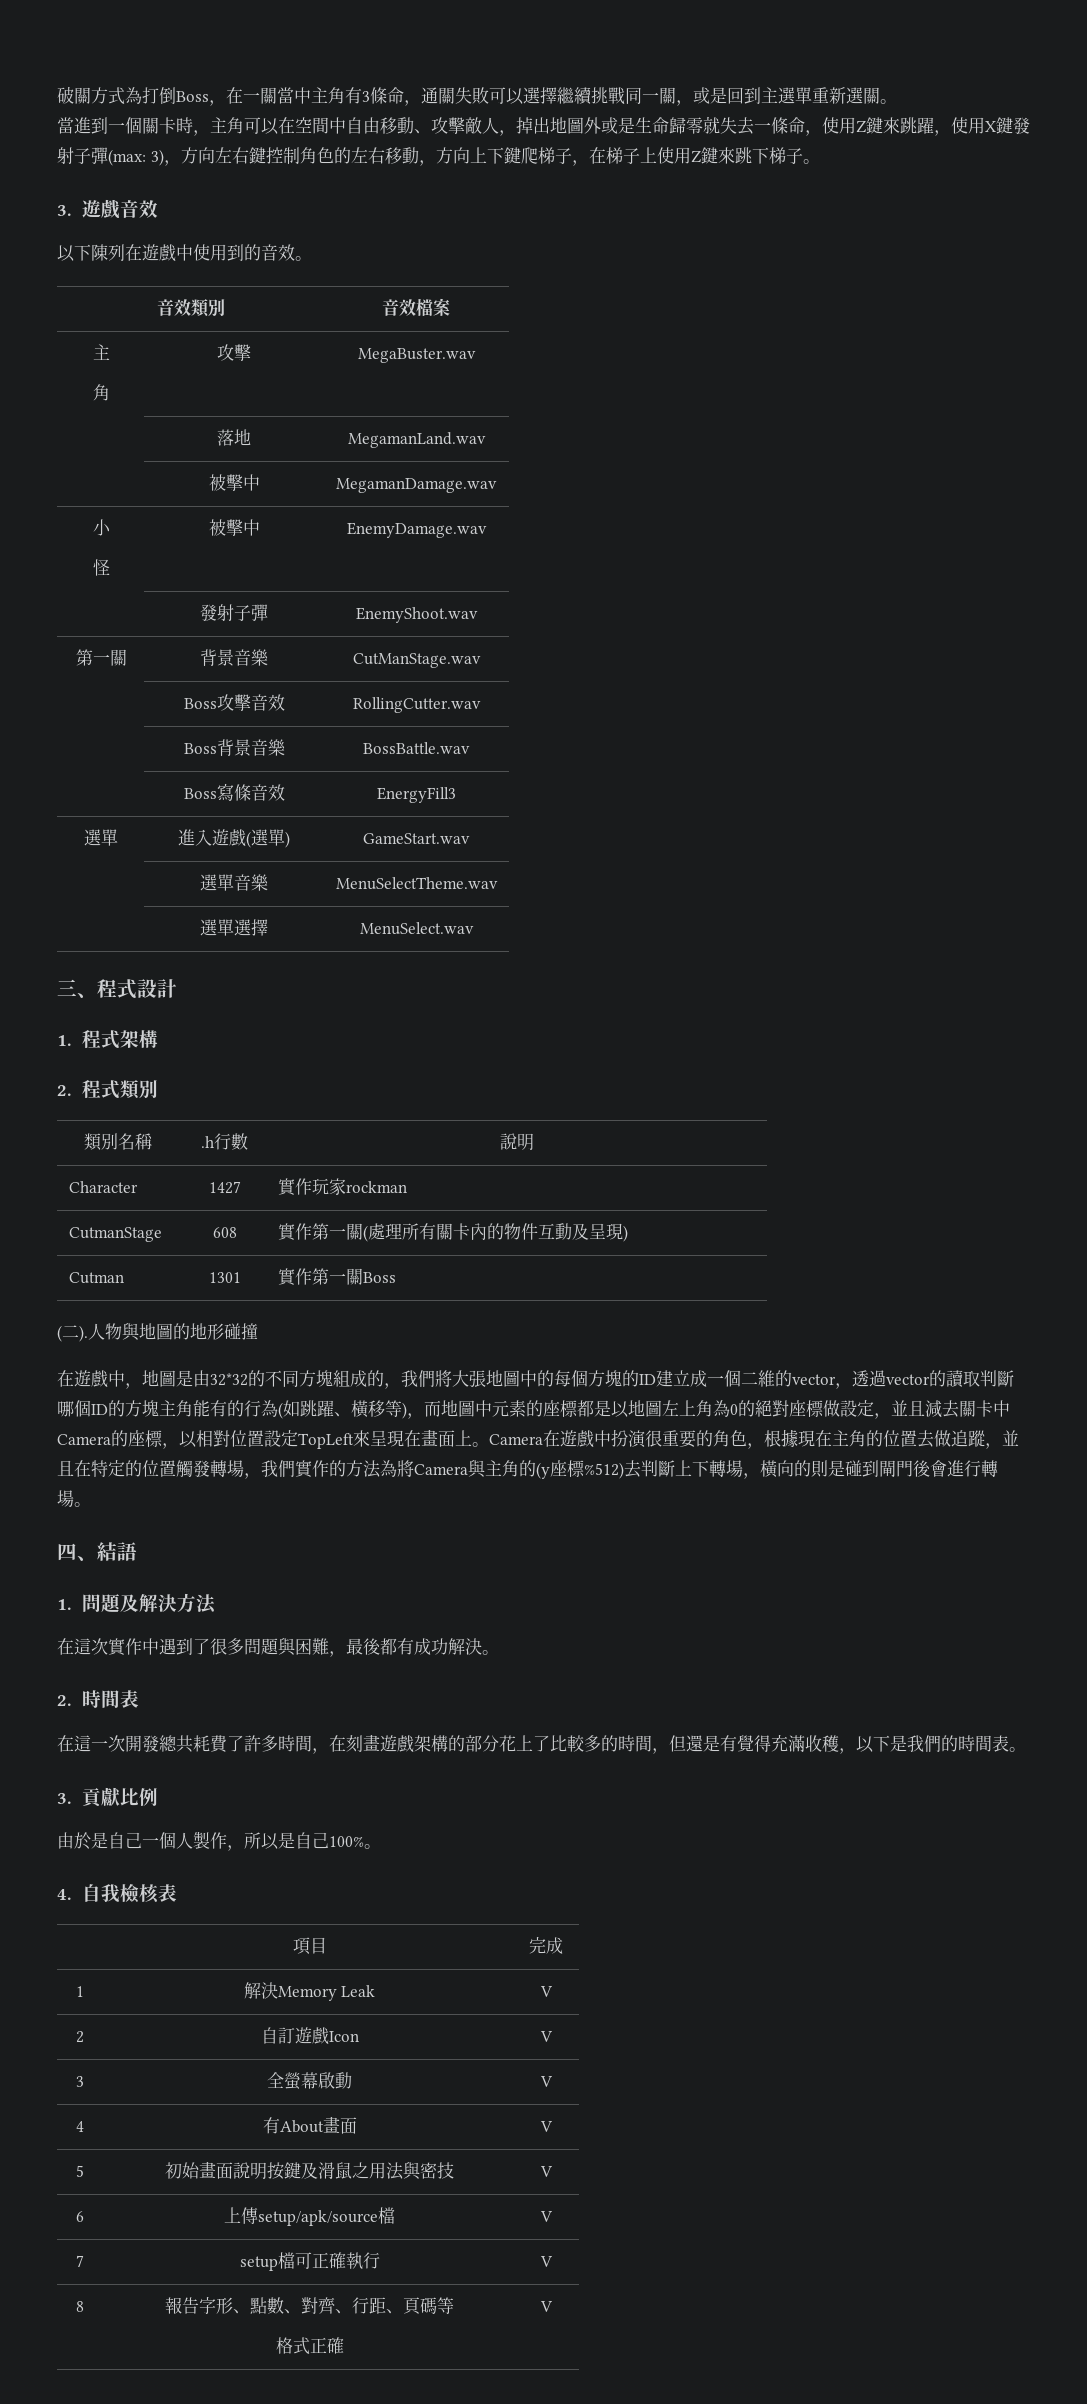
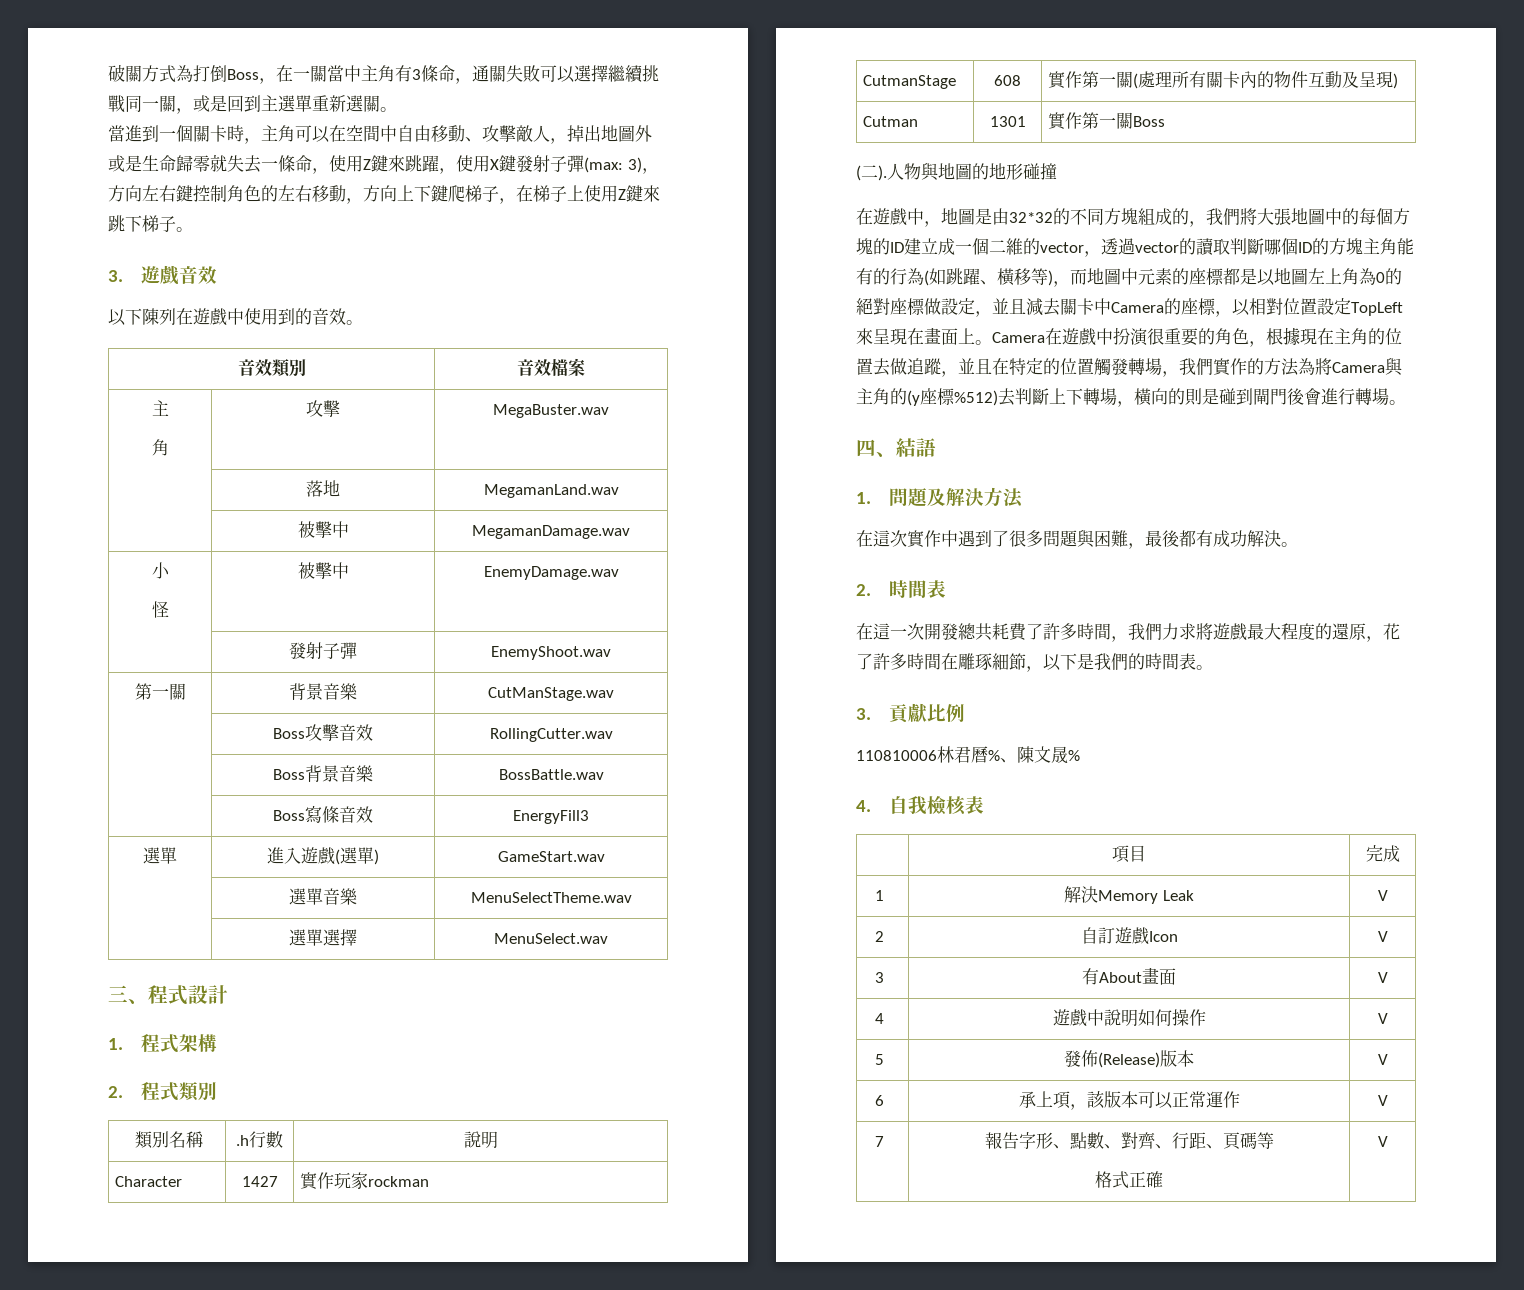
[329,1734,839,1754] 在刻畫遊戲架構的部分花上了比較多的時間，但還是有覺得充滿收穫 -> [1128,623,1400,642] [856,653,1026,670] 我們力求將遊戲最大程度的還原，花了許多時間在雕琢細節
[57,1831,381,1851] 由於是自己一個人製作，所以是自己100%。 -> [856,746,1080,764] 110810006林君曆%、陳文晟%
[267,2072,352,2090] [539,2076,553,2087] [76,2121,85,2132] | 全螢幕啟動 | V // 4 -> (884, 977) none
[76,2165,85,2177] [165,2161,454,2180] [539,2166,553,2177] [76,2211,85,2222] [224,2207,395,2226] [539,2211,553,2222] [76,2255,85,2267] [239,2252,380,2271] [539,2256,553,2267] [76,2301,85,2312] 5 | 初始畫面說明按鍵及滑鼠之用法與密技 | V // 6 | 上傳setup/apk/source檔 | V // 7 | setup檔可正確執行 | V // 8 -> [874,1013,884,1024] [1052,1009,1206,1027] [1377,1013,1388,1024] [874,1054,884,1065] [1064,1050,1194,1068] [1377,1054,1388,1065] [874,1095,884,1106] [1018,1091,1240,1110] [1377,1095,1388,1106] [874,1136,884,1147] 4 | 遊戲中說明如何操作 | V // 5 | 發佈(Release)版本 | V // 6 | 承上項，該版本可以正常運作 | V // 7

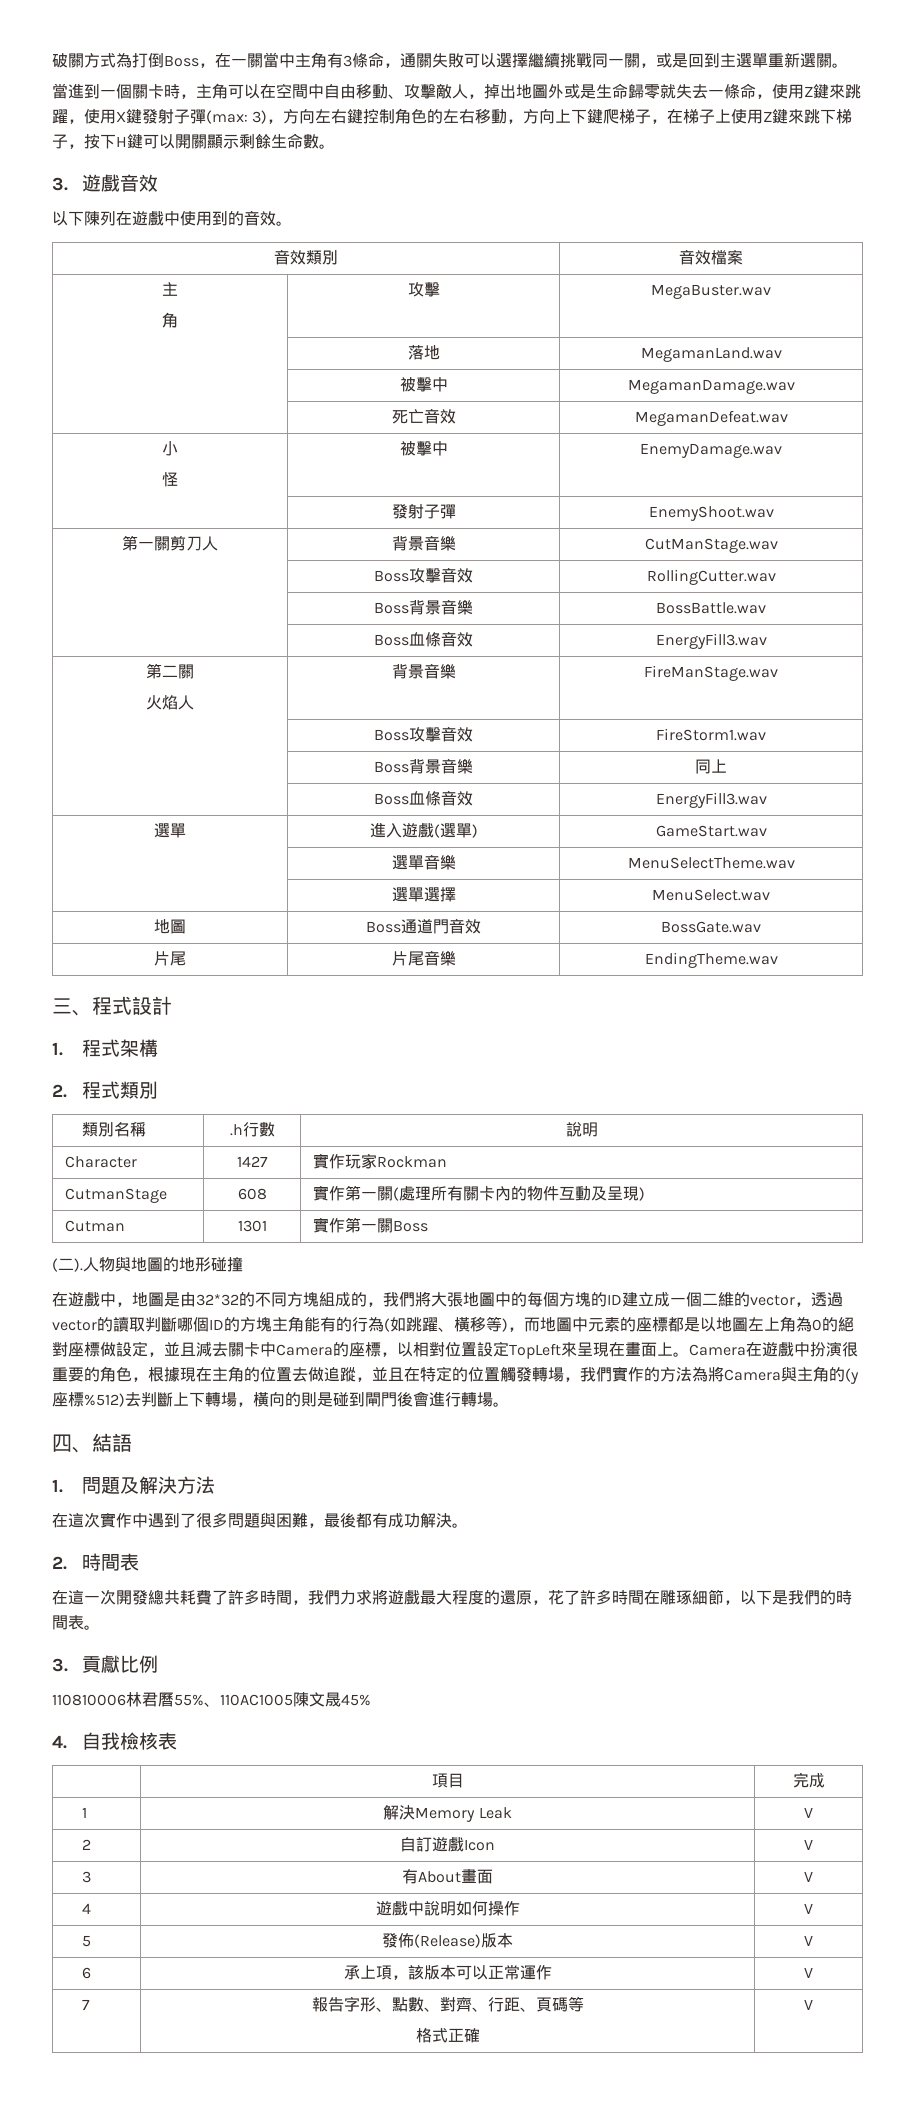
(176, 224) none -> [68,133,319,149] ，按下H鍵可以開關顯示剩餘生命數
(630, 532) none -> [391,408,456,424] [634,410,788,426] // | 死亡音效 | MegamanDefeat.wav
(186, 691) none -> [170,536,218,551] 剪刀人
[305,805,373,823] [513,810,589,824] 寫條音效 | EnergyFill3 -> [409,631,473,647] [655,633,767,649] [146,663,194,679] [146,695,194,710] [391,663,456,679] [644,665,778,681] [374,726,473,742] [656,728,766,741] [374,758,473,774] [695,759,727,774] [374,790,473,806] [655,792,767,808] 血條音效 | EnergyFill3.wav // 第二關 // 火焰人 | 背景音樂 | FireManStage.wav // | Boss攻擊音效 | FireStorm1.wav // | Boss背景音樂 | 同上 // | Boss血條音效 | EnergyFill3.wav
(608, 938) none -> [154,919,186,934] [366,918,481,934] [661,921,761,933] [154,951,186,966] [391,950,456,966] [644,952,778,968] // 地圖 | Boss通道門音效 | BossGate.wav // 片尾 | 片尾音樂 | EndingTheme.wav
[368,1176,430,1187] rockman -> [376,1156,447,1168] Rockman
[988,746,1080,764] %、陳文晟% -> [174,1692,371,1707] 55%、110AC1005陳文晟45%

